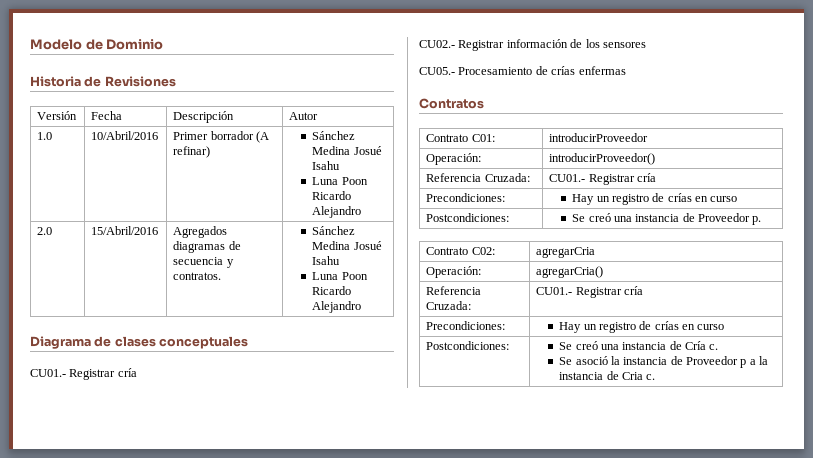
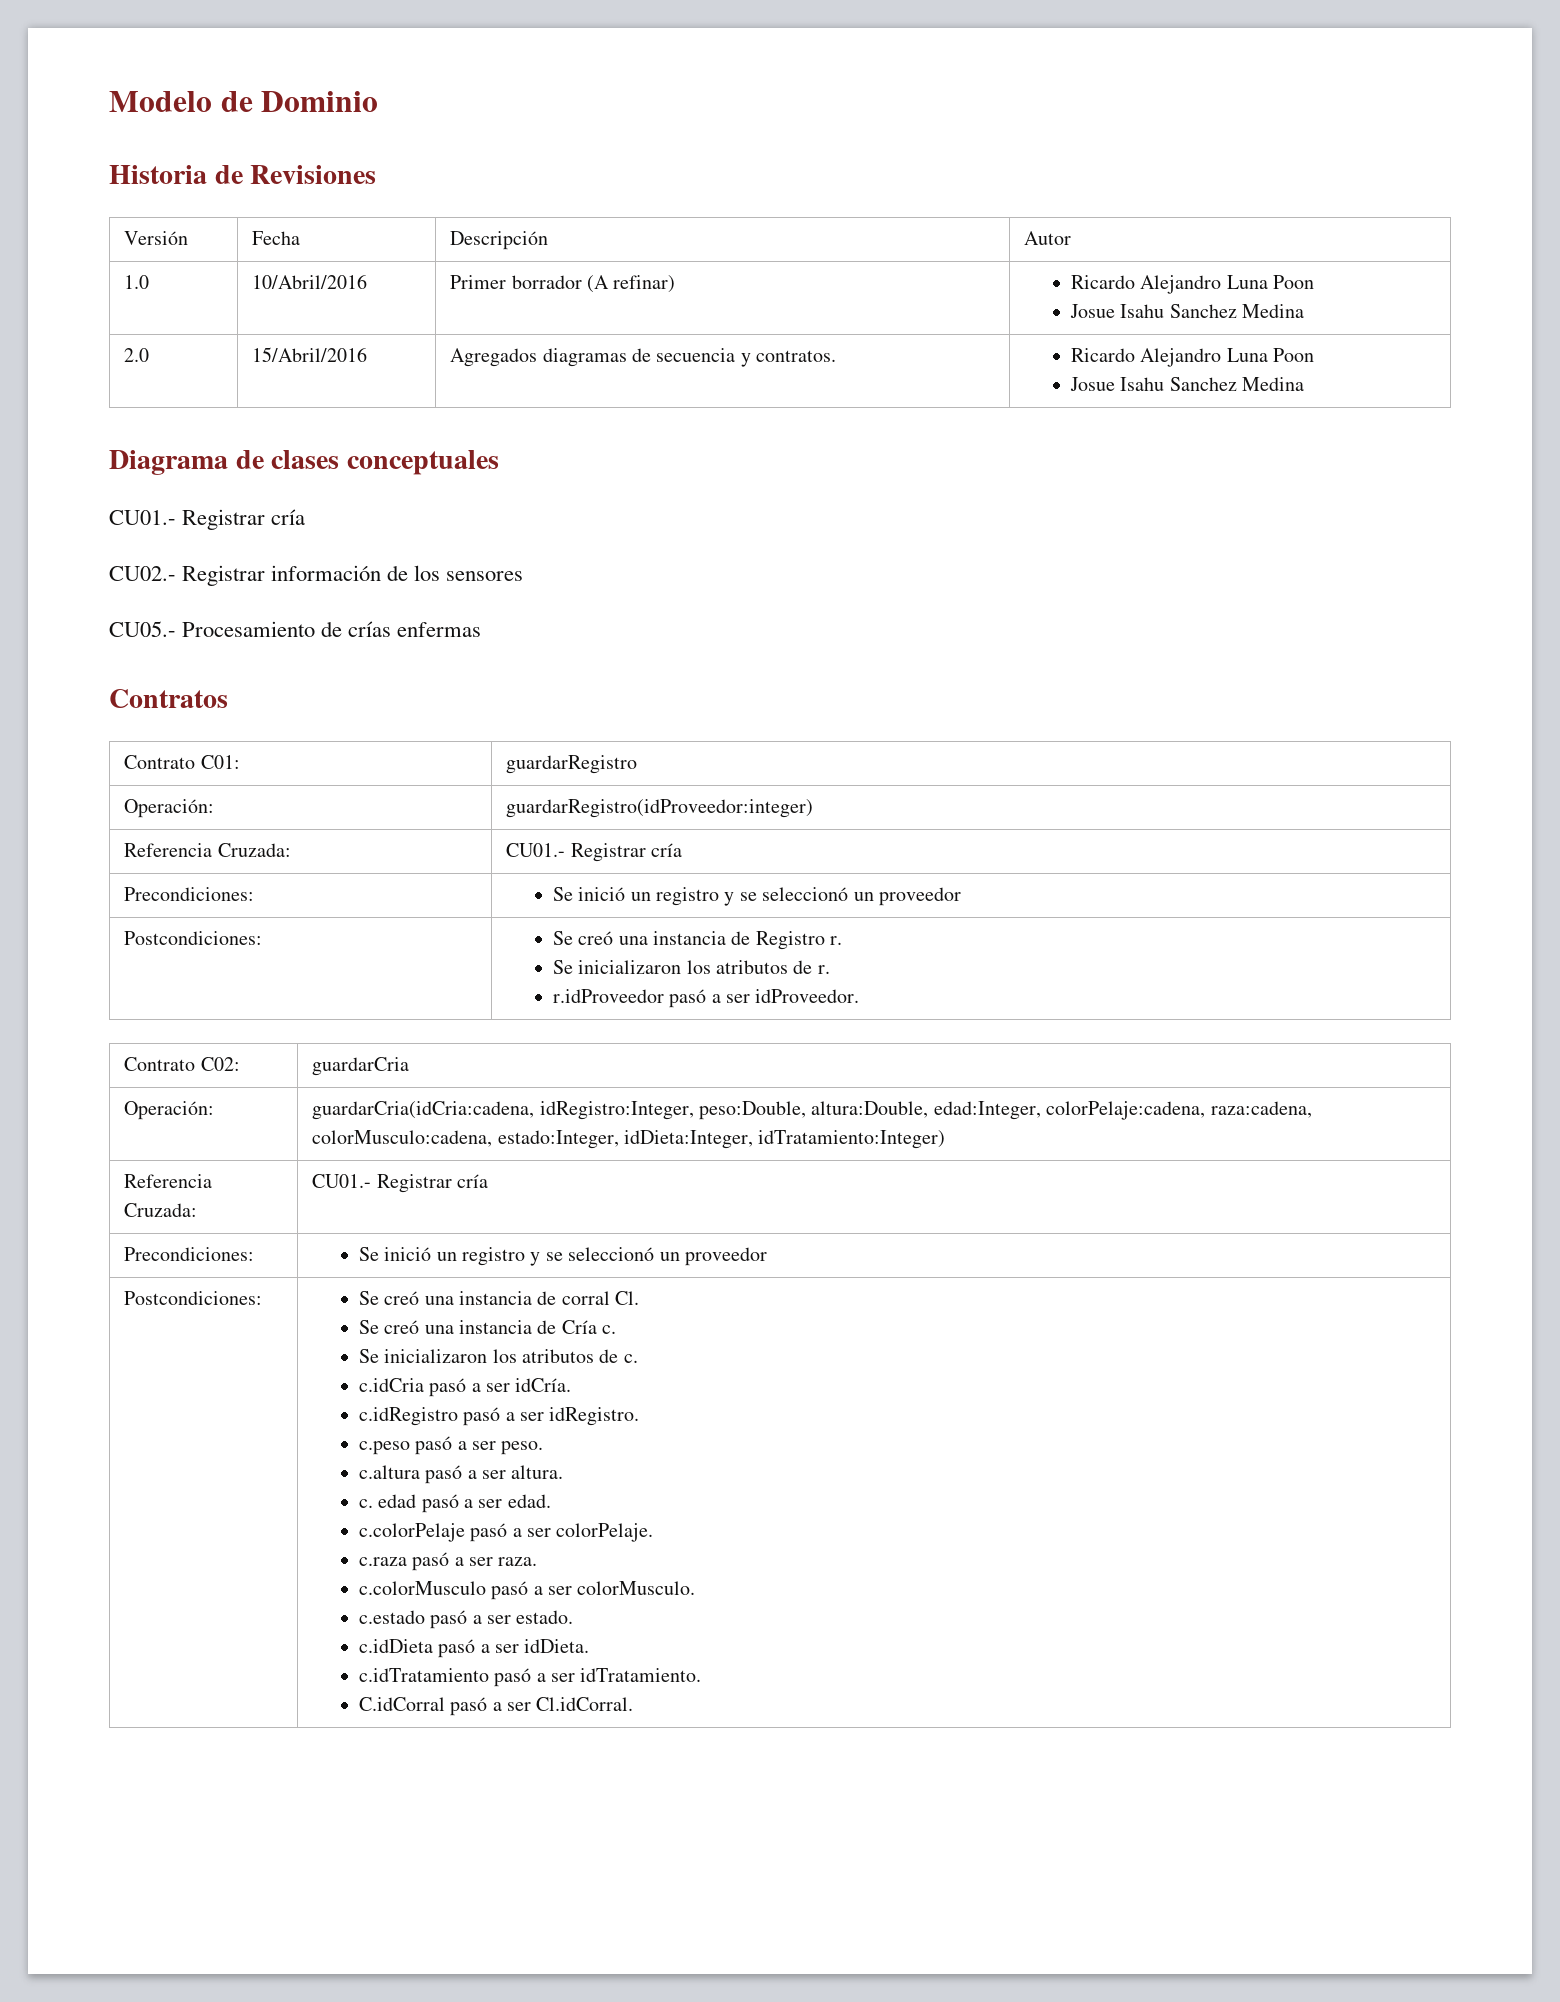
[312,131,356,140] [312,146,382,155] [312,161,341,170] [312,177,368,185] [312,191,352,200] [312,206,362,218] Sánchez Medina Josué Isahu // Luna Poon Ricardo Alejandro -> [1070,275,1315,294] [1069,304,1305,318] Ricardo Alejandro Luna Poon // Josue Isahu Sanchez Medina
[312,226,356,235] [312,241,382,250] [312,256,341,265] [312,272,368,280] [312,286,352,295] [312,301,362,313] Sánchez Medina Josué Isahu // Luna Poon Ricardo Alejandro -> [1070,348,1315,367] [1069,377,1305,391] Ricardo Alejandro Luna Poon // Josue Isahu Sanchez Medina
[549,133,649,142] [426,153,482,165] [549,153,656,165] [426,173,530,182] [549,173,656,185] [426,193,506,202] [572,193,738,205] [426,213,510,222] [572,213,762,225] introducirProveedor // Operación: | introducirProveedor() // Referencia Cruzada: | CU01.- Registrar cría // Precondiciones: | Hay un registro de crías en curso // Postcondiciones: | Se creó una instancia de Proveedor p. -> [506,755,638,774] [124,799,215,818] [506,799,814,818] [124,843,291,857] [506,843,682,862] [124,887,255,901] [552,887,962,906] [124,931,263,945] [552,931,843,950] [552,960,830,974] [552,989,860,1008] guardarRegistro // Operación: | guardarRegistro(idProveedor:integer) // Referencia Cruzada: | CU01.- Registrar cría // Precondiciones: | Se inició un registro y se seleccionó un proveedor // Postcondiciones: | Se creó una instancia de Registro r. // Se inicializaron los atributos de r. // r.idProveedor pasó a ser idProveedor.
[536,247,596,258] [426,266,482,278] [536,266,604,278] [426,286,482,295] [426,301,472,310] [536,286,643,298] [426,321,506,330] [559,321,725,333] [426,341,510,350] [559,341,719,350] [559,356,769,368] [559,371,656,380] agregarCria // Operación: | agregarCria() // Referencia Cruzada: | CU01.- Registrar cría // Precondiciones: | Hay un registro de crías en curso // Postcondiciones: | Se creó una instancia de Cría c. // Se asoció la instancia de Proveedor p a la instancia de Cria c. -> [312,1057,410,1076] [124,1101,215,1120] [312,1101,1312,1120] [312,1130,946,1149] [124,1174,213,1188] [124,1203,198,1217] [312,1174,488,1193] [124,1247,255,1261] [358,1247,768,1266] [124,1291,263,1305] [358,1291,640,1305] [358,1320,617,1334] [358,1349,638,1363] [358,1378,572,1397] [358,1407,640,1426] [358,1436,544,1455] [358,1465,564,1484] [358,1494,551,1513] [358,1523,654,1542] [358,1552,538,1571] [358,1581,696,1600] [358,1610,574,1629] [358,1639,590,1658] [358,1668,702,1687] [358,1697,634,1716] guardarCria // Operación: | guardarCria(idCria:cadena, idRegistro:Integer, peso:Double, altura:Double, edad:Integer, colorPelaje:cadena, raza:cadena, colorMusculo:cadena, estado:Integer, idDieta:Integer, idTratamiento:Integer) // Referencia Cruzada: | CU01.- Registrar cría // Precondiciones: | Se inició un registro y se seleccionó un proveedor // Postcondiciones: | Se creó una instancia de corral Cl. // Se creó una instancia de Cría c. // Se inicializaron los atributos de c. // c.idCria pasó a ser idCría. // c.idRegistro pasó a ser idRegistro. // c.peso pasó a ser peso. // c.altura pasó a ser altura. // c. edad pasó a ser edad. // c.colorPelaje pasó a ser colorPelaje. // c.raza pasó a ser raza. // c.colorMusculo pasó a ser colorMusculo. // c.estado pasó a ser estado. // c.idDieta pasó a ser idDieta. // c.idTratamiento pasó a ser idTratamiento. // C.idCorral pasó a ser Cl.idCorral.

